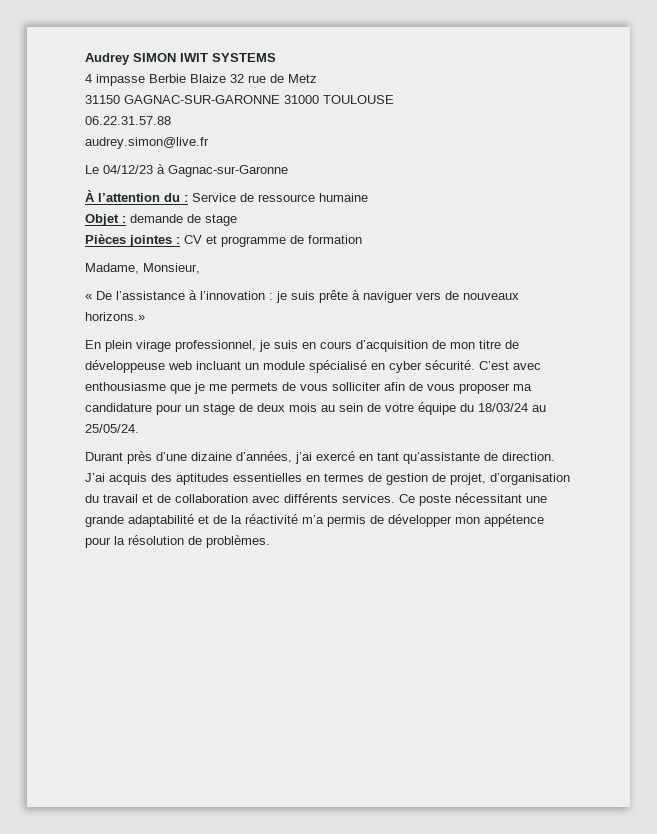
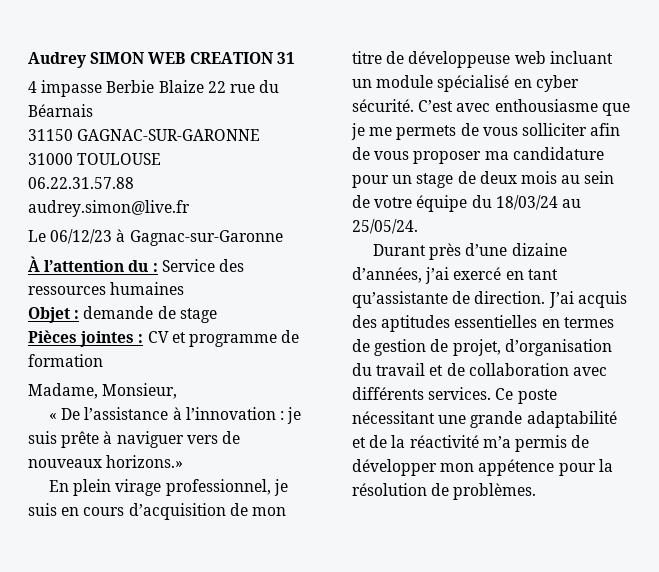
[180,53,276,62] IWIT SYSTEMS -> [148,52,295,64] WEB CREATION 31
[230,74,317,83] 32 rue de Metz -> [207,80,280,93] [28,104,93,117] 22 rue du Béarnais
[103,165,153,174] 04/12/23 -> [50,229,113,244] 06/12/23
[240,193,368,202] de ressource humaine -> [218,259,244,272] [28,282,185,295] des ressources humaines

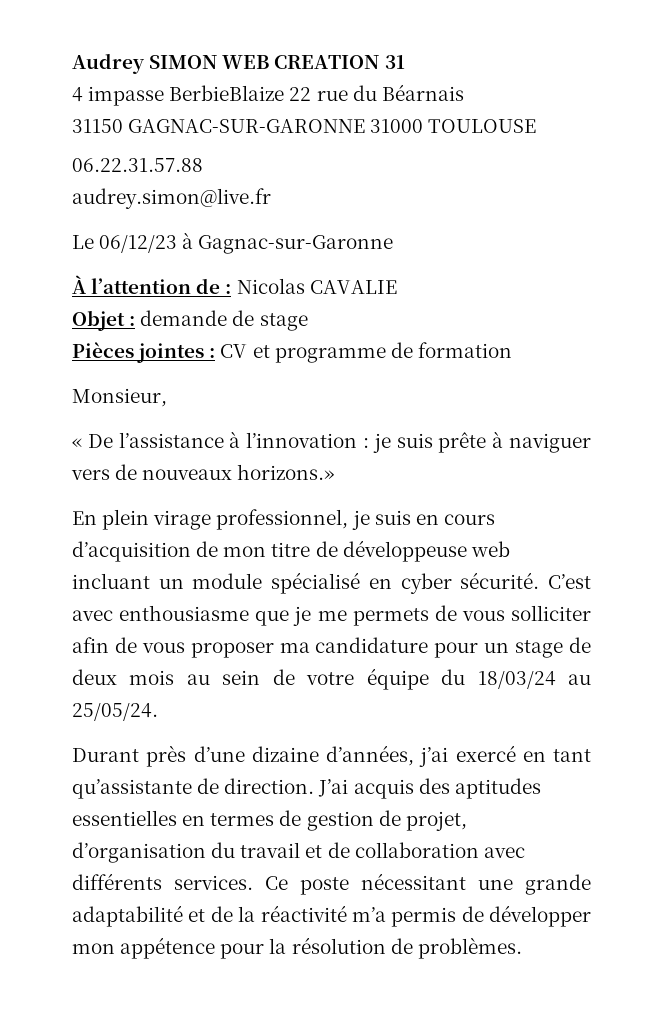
[106,80,204,93] Berbie Blaize -> [169,85,285,101] BerbieBlaize
[128,259,244,272] [28,282,185,295] du : Service des ressources humaines -> [196,278,397,294] de : Nicolas CAVALIE
[28,383,98,399] Madame, -> (512, 350) none

